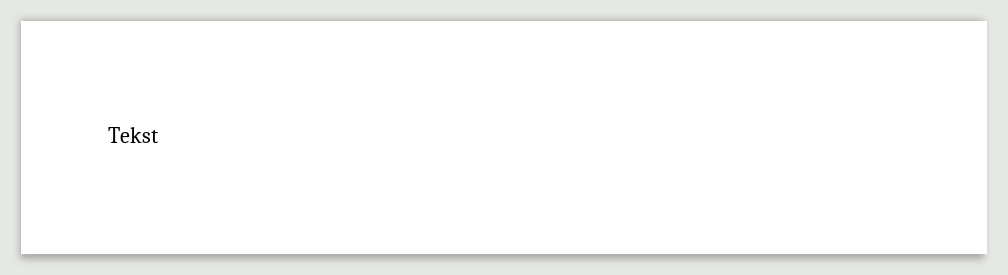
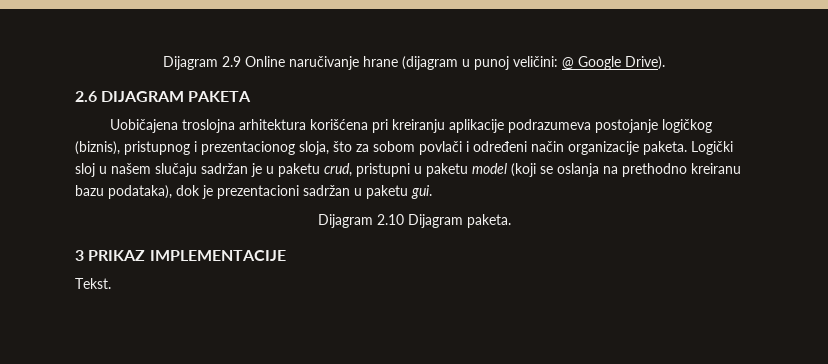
[108,127,159,143] Tekst -> [163,56,665,70] [75,91,252,102] [109,119,712,133] [75,141,733,155] [75,163,741,177] [75,185,432,199] [317,214,511,228] [75,250,286,261] [75,278,111,289] Dijagram 2.9 Online naručivanje hrane (dijagram u punoj veličini: @ Google Drive). // 2.6 DIJAGRAM PAKETA // Uobičajena troslojna arhitektura korišćena pri kreiranju aplikacije podrazumeva postojanje logičkog (biznis), pristupnog i prezentacionog sloja, što za sobom povlači i određeni način organizacije paketa. Logički sloj u našem slučaju sadržan je u paketu crud, pristupni u paketu model (koji se oslanja na prethodno kreiranu bazu podataka), dok je prezentacioni sadržan u paketu gui. // Dijagram 2.10 Dijagram paketa. // 3 PRIKAZ IMPLEMENTACIJE // Tekst.

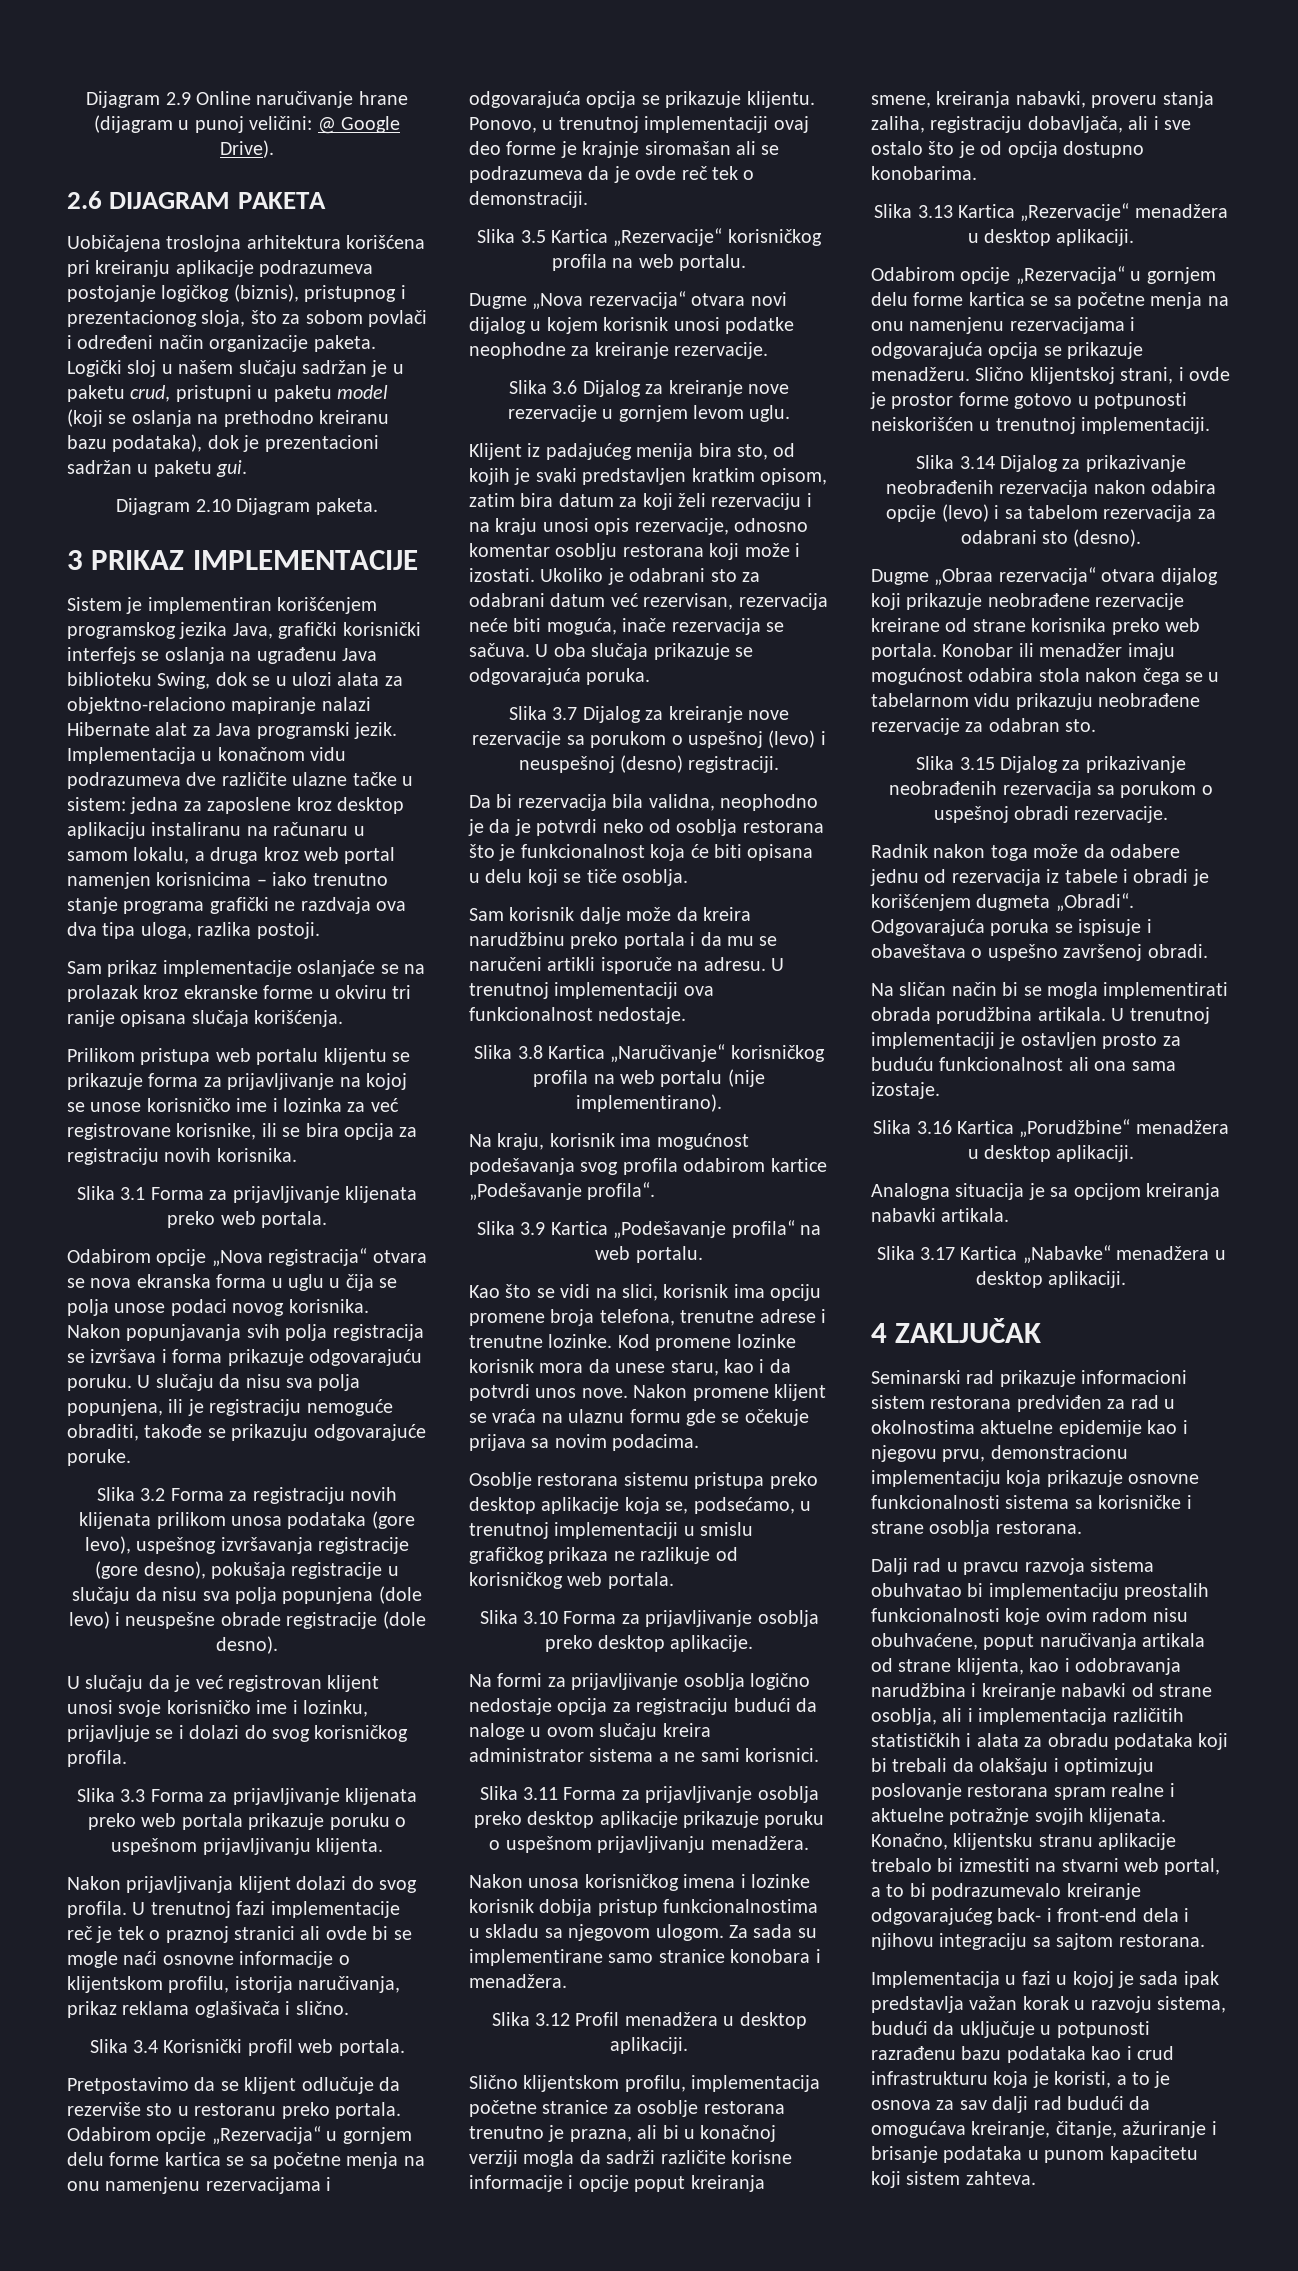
[75,278,111,289] Tekst. -> [67,597,378,614] [67,622,421,639] [67,647,377,664] [67,672,403,689] [67,697,371,714] [67,722,397,739] [67,747,347,764] [67,772,413,789] [67,797,404,814] [67,822,365,839] [67,847,396,864] [67,872,388,889] [67,897,406,914] [67,922,320,939] [67,960,425,977] [67,985,412,1002] [67,1010,344,1027] [67,1048,410,1065] [67,1073,407,1090] [67,1098,399,1112] [67,1123,418,1140] [67,1148,297,1165] [77,1186,417,1203] [167,1211,327,1228] [67,1248,427,1267] [67,1274,398,1291] [67,1299,369,1316] [67,1324,424,1341] [67,1349,422,1366] [67,1374,361,1391] [67,1399,393,1416] [67,1424,426,1441] [67,1449,131,1466] [97,1487,397,1504] [79,1511,415,1529] [84,1536,410,1554] [95,1561,399,1579] [72,1586,422,1604] [68,1611,426,1629] [216,1636,278,1654] [67,1675,380,1692] [67,1700,368,1717] [67,1725,409,1742] [67,1750,127,1767] [77,1788,417,1805] [88,1813,406,1830] [111,1838,383,1855] [67,1876,417,1893] [67,1901,400,1918] [67,1926,412,1943] [67,1951,350,1968] [67,1976,401,1993] [67,2001,349,2018] [89,2039,405,2056] [67,2077,400,2094] [67,2102,401,2119] [67,2126,412,2145] [67,2152,425,2169] [67,2177,332,2194] [469,91,815,108] [469,116,809,133] [469,141,780,158] [469,166,755,183] [469,191,588,208] [477,228,822,247] [551,254,747,271] [469,291,787,310] [469,317,794,334] [469,342,769,359] [509,380,789,397] [507,405,791,422] [469,443,796,460] [469,468,827,485] [469,493,812,510] [469,518,808,535] [469,543,800,560] [469,568,760,585] [469,593,828,610] [469,618,784,635] [469,643,753,660] [469,668,651,685] [509,706,789,723] [472,730,826,748] [518,755,780,773] [469,794,818,811] [468,819,824,836] [469,844,814,861] [469,869,688,886] [469,907,751,924] [469,932,778,949] [469,957,784,974] [469,982,714,999] [469,1007,687,1024] [474,1044,825,1063] [533,1069,765,1087] [576,1094,722,1112] [469,1133,749,1150] [469,1158,827,1175] [469,1182,656,1201] [477,1220,821,1239] [595,1246,703,1263] [469,1284,822,1301] [469,1309,826,1326] [469,1334,796,1351] [469,1359,791,1376] [469,1384,826,1401] [469,1409,809,1426] [469,1434,700,1451] [469,1472,818,1489] [469,1497,811,1514] [469,1522,754,1539] [469,1547,738,1564] [469,1572,674,1589] [479,1610,819,1627] [544,1635,754,1652] [469,1673,810,1690] [469,1698,817,1715] [469,1723,711,1740] [469,1748,819,1762] [479,1786,819,1803] [473,1811,825,1828] [489,1836,809,1853] [469,1874,810,1891] [469,1899,819,1916] [469,1924,817,1941] [469,1949,821,1966] [469,1974,567,1988] [491,2012,807,2029] [610,2037,688,2054] [469,2075,821,2092] [469,2100,785,2117] [469,2125,777,2142] [469,2150,792,2167] [469,2175,765,2192] [871,91,1214,108] [871,116,1191,133] [871,141,1144,158] [871,166,977,180] [874,203,1228,222] [967,229,1135,246] [871,266,1216,285] [871,292,1229,309] [871,317,1136,334] [871,342,1144,359] [871,367,1230,384] [870,392,1187,409] [871,417,1211,434] [916,455,1186,472] [885,480,1217,497] [886,504,1216,522] [960,529,1142,547] [871,567,1218,586] [871,593,1185,610] [871,618,1200,635] [871,643,1175,660] [871,668,1220,685] [871,693,1201,710] [871,718,1097,735] [916,756,1186,773] [889,781,1213,798] [933,806,1169,823] [871,844,1180,861] [870,869,1209,886] [871,893,1134,912] [871,919,1152,936] [871,944,1208,961] [871,982,1229,999] [871,1007,1210,1024] [871,1032,1181,1049] [871,1057,1176,1071] [871,1082,940,1099] [873,1119,1229,1138] [967,1145,1135,1162] [871,1183,1220,1200] [871,1208,1010,1222] [876,1245,1226,1264] [975,1271,1127,1288] [871,1318,1042,1343] [871,1370,1188,1387] [871,1395,1175,1412] [871,1420,1188,1437] [871,1445,1128,1462] [871,1470,1200,1487] [871,1495,1192,1509] [871,1520,1082,1537] [871,1558,1154,1575] [871,1583,1210,1600] [871,1608,1188,1625] [871,1633,1206,1650] [871,1658,1181,1675] [871,1683,1212,1700] [871,1708,1184,1725] [871,1733,1229,1750] [871,1758,1154,1775] [871,1783,1175,1800] [871,1808,1167,1825] [871,1833,1177,1850] [871,1858,1221,1875] [871,1883,1141,1900] [871,1908,1189,1925] [871,1933,1205,1950] [871,1971,1219,1988] [871,1996,1226,2013] [871,2021,1150,2038] [871,2046,1174,2063] [871,2071,1171,2088] [871,2096,1151,2113] [871,2121,1217,2138] [871,2146,1198,2163] [871,2171,1036,2188] Sistem je implementiran korišćenjem programskog jezika Java, grafički korisnički interfejs se oslanja na ugrađenu Java biblioteku Swing, dok se u ulozi alata za objektno-relaciono mapiranje nalazi Hibernate alat za Java programski jezik. Implementacija u konačnom vidu podrazumeva dve različite ulazne tačke u sistem: jedna za zaposlene kroz desktop aplikaciju instaliranu na računaru u samom lokalu, a druga kroz web portal namenjen korisnicima – iako trenutno stanje programa grafički ne razdvaja ova dva tipa uloga, razlika postoji. // Sam prikaz implementacije oslanjaće se na prolazak kroz ekranske forme u okviru tri ranije opisana slučaja korišćenja. // Prilikom pristupa web portalu klijentu se prikazuje forma za prijavljivanje na kojoj se unose korisničko ime i lozinka za već registrovane korisnike, ili se bira opcija za registraciju novih korisnika. // Slika 3.1 Forma za prijavljivanje klijenata preko web portala. // Odabirom opcije „Nova registracija“ otvara se nova ekranska forma u uglu u čija se polja unose podaci novog korisnika. Nakon popunjavanja svih polja registracija se izvršava i forma prikazuje odgovarajuću poruku. U slučaju da nisu sva polja popunjena, ili je registraciju nemoguće obraditi, takođe se prikazuju odgovarajuće poruke. // Slika 3.2 Forma za registraciju novih klijenata prilikom unosa podataka (gore levo), uspešnog izvršavanja registracije (gore desno), pokušaja registracije u slučaju da nisu sva polja popunjena (dole levo) i neuspešne obrade registracije (dole desno). // U slučaju da je već registrovan klijent unosi svoje korisničko ime i lozinku, prijavljuje se i dolazi do svog korisničkog profila. // Slika 3.3 Forma za prijavljivanje klijenata preko web portala prikazuje poruku o uspešnom prijavljivanju klijenta. // Nakon prijavljivanja klijent dolazi do svog profila. U trenutnoj fazi implementacije reč je tek o praznoj stranici ali ovde bi se mogle naći osnovne informacije o klijentskom profilu, istorija naručivanja, prikaz reklama oglašivača i slično. // Slika 3.4 Korisnički profil web portala. // Pretpostavimo da se klijent odlučuje da rezerviše sto u restoranu preko portala. Odabirom opcije „Rezervacija“ u gornjem delu forme kartica se sa početne menja na onu namenjenu rezervacijama i odgovarajuća opcija se prikazuje klijentu. Ponovo, u trenutnoj implementaciji ovaj deo forme je krajnje siromašan ali se podrazumeva da je ovde reč tek o demonstraciji. // Slika 3.5 Kartica „Rezervacije“ korisničkog profila na web portalu. // Dugme „Nova rezervacija“ otvara novi dijalog u kojem korisnik unosi podatke neophodne za kreiranje rezervacije. // Slika 3.6 Dijalog za kreiranje nove rezervacije u gornjem levom uglu. // Klijent iz padajućeg menija bira sto, od kojih je svaki predstavljen kratkim opisom, zatim bira datum za koji želi rezervaciju i na kraju unosi opis rezervacije, odnosno komentar osoblju restorana koji može i izostati. Ukoliko je odabrani sto za odabrani datum već rezervisan, rezervacija neće biti moguća, inače rezervacija se sačuva. U oba slučaja prikazuje se odgovarajuća poruka. // Slika 3.7 Dijalog za kreiranje nove rezervacije sa porukom o uspešnoj (levo) i neuspešnoj (desno) registraciji. // Da bi rezervacija bila validna, neophodno je da je potvrdi neko od osoblja restorana što je funkcionalnost koja će biti opisana u delu koji se tiče osoblja. // Sam korisnik dalje može da kreira narudžbinu preko portala i da mu se naručeni artikli isporuče na adresu. U trenutnoj implementaciji ova funkcionalnost nedostaje. // Slika 3.8 Kartica „Naručivanje“ korisničkog profila na web portalu (nije implementirano). // Na kraju, korisnik ima mogućnost podešavanja svog profila odabirom kartice „Podešavanje profila“. // Slika 3.9 Kartica „Podešavanje profila“ na web portalu. // Kao što se vidi na slici, korisnik ima opciju promene broja telefona, trenutne adrese i trenutne lozinke. Kod promene lozinke korisnik mora da unese staru, kao i da potvrdi unos nove. Nakon promene klijent se vraća na ulaznu formu gde se očekuje prijava sa novim podacima. // Osoblje restorana sistemu pristupa preko desktop aplikacije koja se, podsećamo, u trenutnoj implementaciji u smislu grafičkog prikaza ne razlikuje od korisničkog web portala. // Slika 3.10 Forma za prijavljivanje osoblja preko desktop aplikacije. // Na formi za prijavljivanje osoblja logično nedostaje opcija za registraciju budući da naloge u ovom slučaju kreira administrator sistema a ne sami korisnici. // Slika 3.11 Forma za prijavljivanje osoblja preko desktop aplikacije prikazuje poruku o uspešnom prijavljivanju menadžera. // Nakon unosa korisničkog imena i lozinke korisnik dobija pristup funkcionalnostima u skladu sa njegovom ulogom. Za sada su implementirane samo stranice konobara i menadžera. // Slika 3.12 Profil menadžera u desktop aplikaciji. // Slično klijentskom profilu, implementacija početne stranice za osoblje restorana trenutno je prazna, ali bi u konačnoj verziji mogla da sadrži različite korisne informacije i opcije poput kreiranja smene, kreiranja nabavki, proveru stanja zaliha, registraciju dobavljača, ali i sve ostalo što je od opcija dostupno konobarima. // Slika 3.13 Kartica „Rezervacije“ menadžera u desktop aplikaciji. // Odabirom opcije „Rezervacija“ u gornjem delu forme kartica se sa početne menja na onu namenjenu rezervacijama i odgovarajuća opcija se prikazuje menadžeru. Slično klijentskoj strani, i ovde je prostor forme gotovo u potpunosti neiskorišćen u trenutnoj implementaciji. // Slika 3.14 Dijalog za prikazivanje neobrađenih rezervacija nakon odabira opcije (levo) i sa tabelom rezervacija za odabrani sto (desno). // Dugme „Obraa rezervacija“ otvara dijalog koji prikazuje neobrađene rezervacije kreirane od strane korisnika preko web portala. Konobar ili menadžer imaju mogućnost odabira stola nakon čega se u tabelarnom vidu prikazuju neobrađene rezervacije za odabran sto. // Slika 3.15 Dijalog za prikazivanje neobrađenih rezervacija sa porukom o uspešnoj obradi rezervacije. // Radnik nakon toga može da odabere jednu od rezervacija iz tabele i obradi je korišćenjem dugmeta „Obradi“. Odgovarajuća poruka se ispisuje i obaveštava o uspešno završenoj obradi. // Na sličan način bi se mogla implementirati obrada porudžbina artikala. U trenutnoj implementaciji je ostavljen prosto za buduću funkcionalnost ali ona sama izostaje. // Slika 3.16 Kartica „Porudžbine“ menadžera u desktop aplikaciji. // Analogna situacija je sa opcijom kreiranja nabavki artikala. // Slika 3.17 Kartica „Nabavke“ menadžera u desktop aplikaciji. // 4 ZAKLJUČAK // Seminarski rad prikazuje informacioni sistem restorana predviđen za rad u okolnostima aktuelne epidemije kao i njegovu prvu, demonstracionu implementaciju koja prikazuje osnovne funkcionalnosti sistema sa korisničke i strane osoblja restorana. // Dalji rad u pravcu razvoja sistema obuhvatao bi implementaciju preostalih funkcionalnosti koje ovim radom nisu obuhvaćene, poput naručivanja artikala od strane klijenta, kao i odobravanja narudžbina i kreiranje nabavki od strane osoblja, ali i implementacija različitih statističkih i alata za obradu podataka koji bi trebali da olakšaju i optimizuju poslovanje restorana spram realne i aktuelne potražnje svojih klijenata. Konačno, klijentsku stranu aplikacije trebalo bi izmestiti na stvarni web portal, a to bi podrazumevalo kreiranje odgovarajućeg back- i front-end dela i njihovu integraciju sa sajtom restorana. // Implementacija u fazi u kojoj je sada ipak predstavlja važan korak u razvoju sistema, budući da uključuje u potpunosti razrađenu bazu podataka kao i crud infrastrukturu koja je koristi, a to je osnova za sav dalji rad budući da omogućava kreiranje, čitanje, ažuriranje i brisanje podataka u punom kapacitetu koji sistem zahteva.

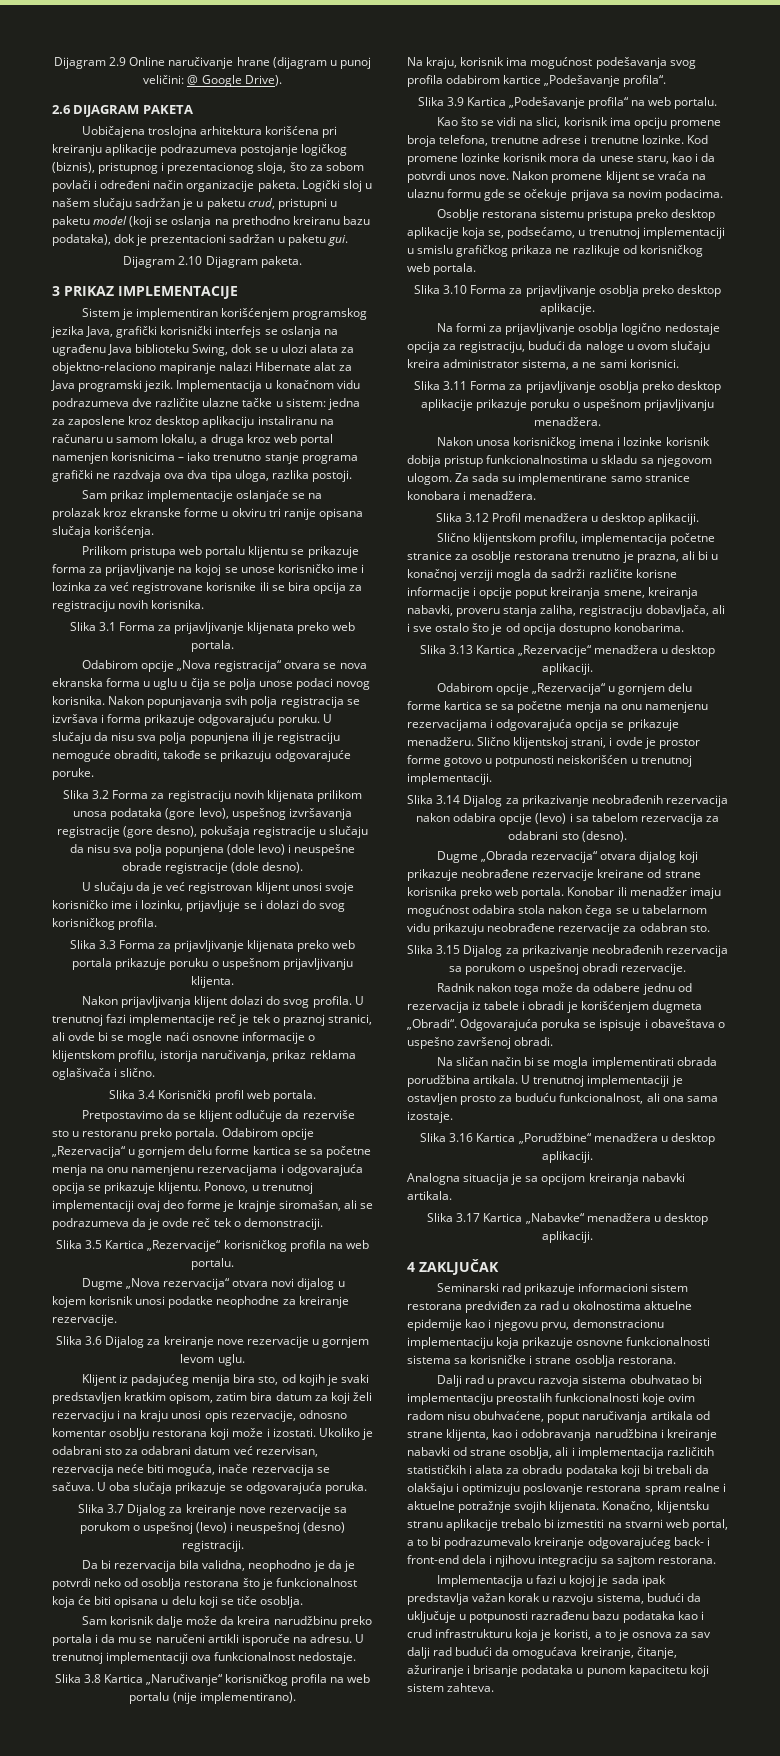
[176,1123,257,1140] korisnike, -> [206,582,257,591] korisnike
[67,1399,163,1416] popunjena, -> [189,732,249,744] popunjena
[234,1926,295,1940] stranici -> [327,1014,372,1025] stranici,
[644,141,731,155] siromašan -> [278,1200,341,1211] siromašan,
[636,1698,729,1715] registraciju -> [459,341,526,353] registraciju,
[589,1748,654,1762] sistema -> [522,359,570,370] sistema,
[934,568,994,586] „Obraa -> [480,851,528,862] „Obrada
[939,1057,1064,1071] funkcionalnost -> [559,1093,644,1104] funkcionalnost,

